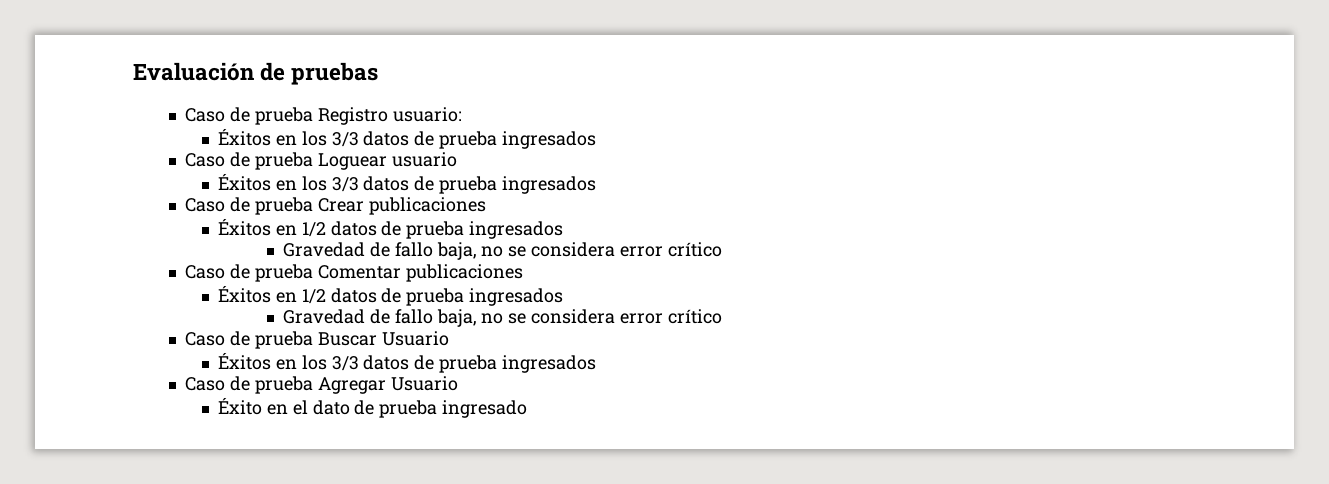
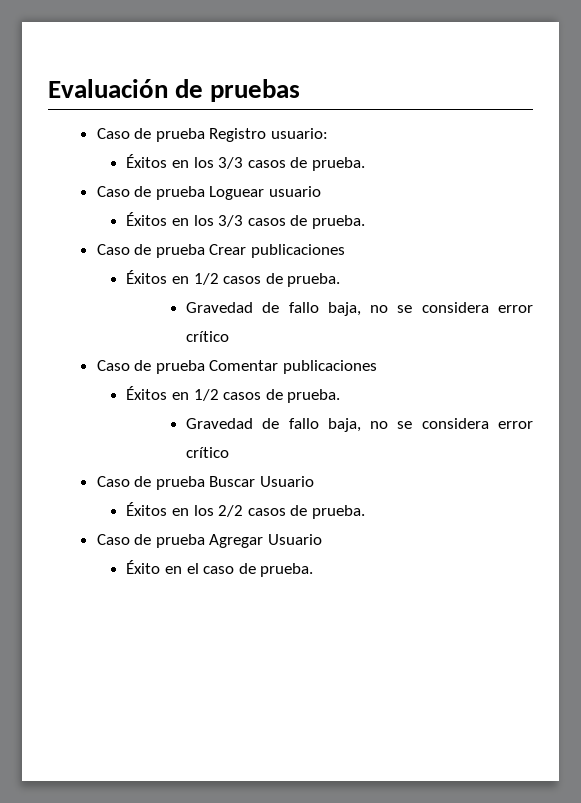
[363,131,596,149] datos de prueba ingresados -> [247,157,365,171] casos de prueba.
[363,176,596,194] datos de prueba ingresados -> [247,215,365,229] casos de prueba.
[330,221,564,239] datos de prueba ingresados -> [223,273,341,287] casos de prueba.
[330,288,564,306] datos de prueba ingresados -> [223,389,341,403] casos de prueba.
[331,355,596,373] 3/3 datos de prueba ingresados -> [218,505,365,519] 2/2 casos de prueba.
[312,400,528,418] dato de prueba ingresado -> [203,563,314,577] caso de prueba.

